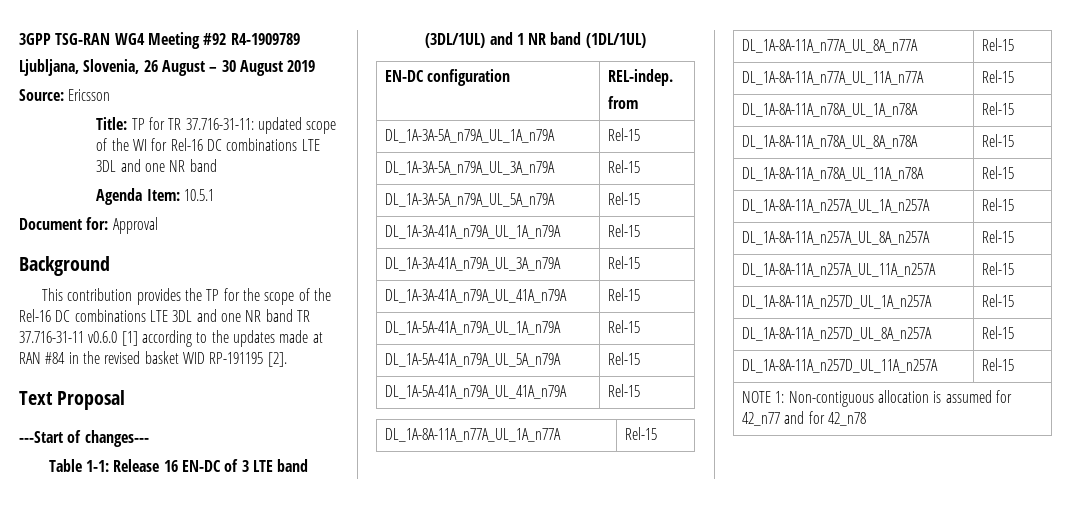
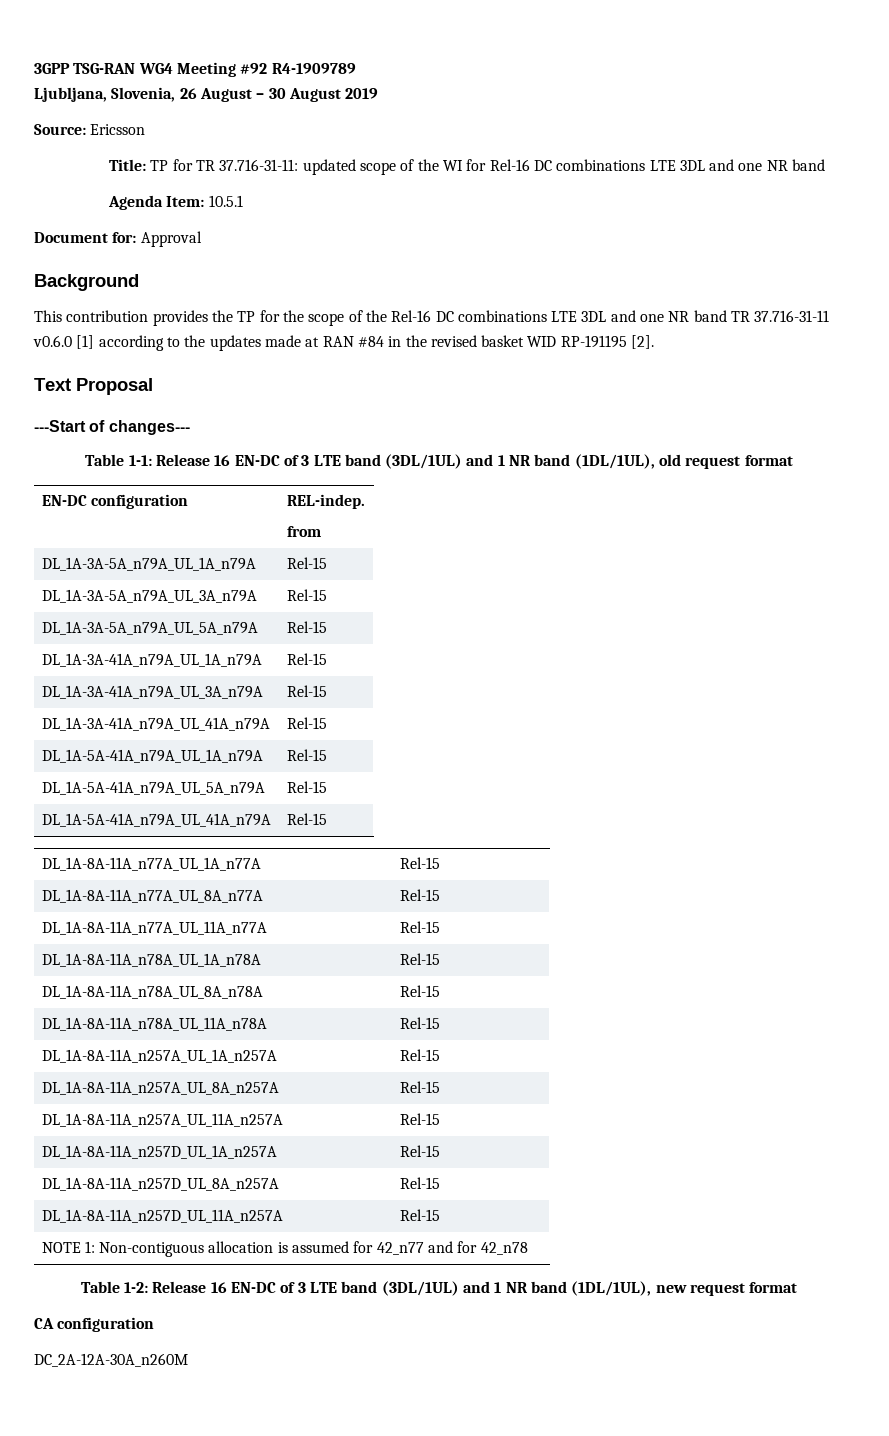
[585,33,646,48] (1DL/1UL) -> [574,454,793,469] (1DL/1UL), old request format
(867, 419) none -> [80,1281,798,1296] [34,1317,155,1332] [34,1353,188,1367] // Table 1-2: Release 16 EN-DC of 3 LTE band (3DL/1UL) and 1 NR band (1DL/1UL), new request format // CA configuration // DC_2A-12A-30A_n260M

